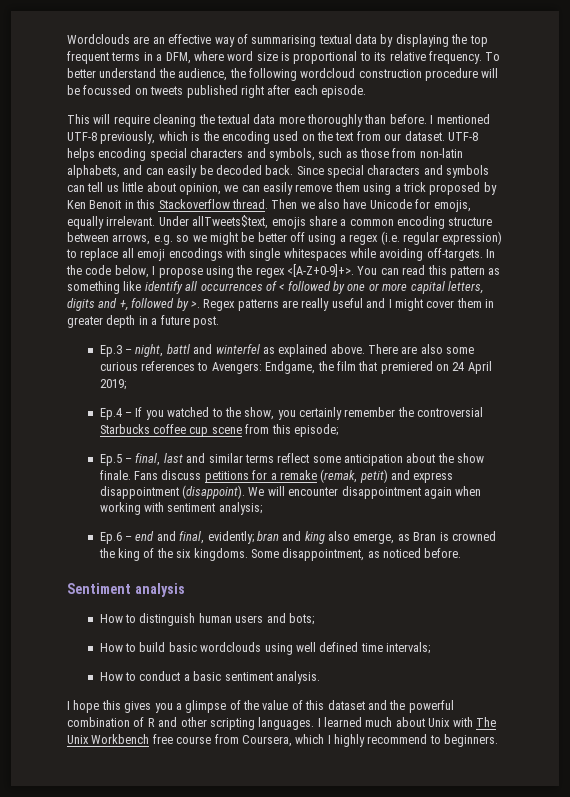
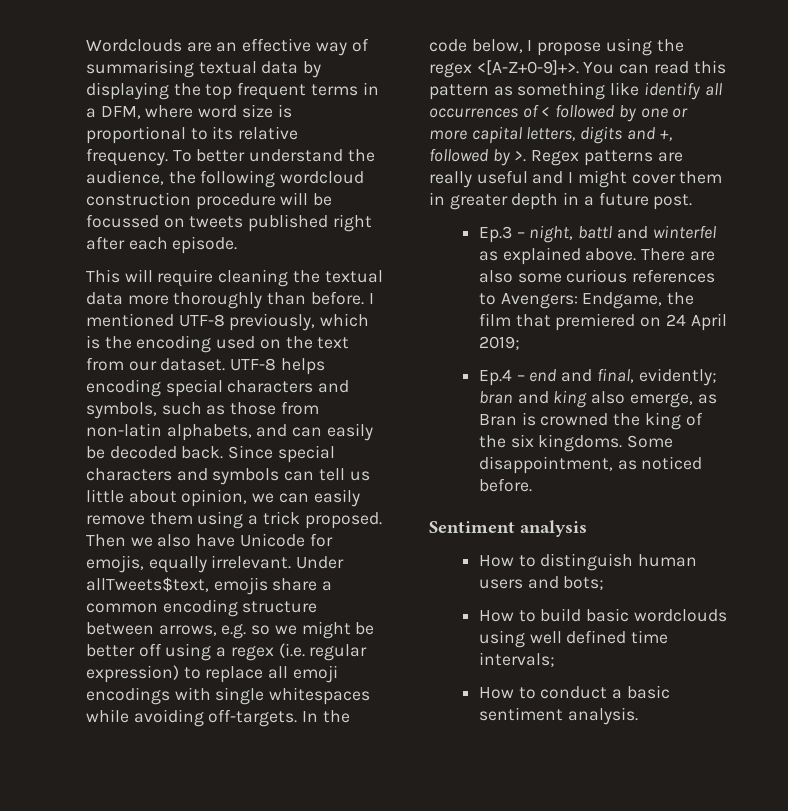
[429,182,497,195] [67,199,268,209] proposed by Ken Benoit in this Stackoverflow thread. -> [304,512,382,529] proposed.
[135,407,484,420] [99,424,338,437] [99,453,485,466] [99,469,454,483] [99,485,482,499] [99,502,262,515] [99,532,133,544] If you watched to the show, you certainly remember the controversial Starbucks coffee cup scene from this episode; // Ep.5 – final, last and similar terms reflect some anticipation about the show finale. Fans discuss petitions for a remake (remak, petit) and express disappointment (disappoint). We will encounter disappointment again when working with sentiment analysis; // Ep.6 – -> (525, 378) none
[67,700,454,713] [67,717,496,730] [67,734,499,747] // I hope this gives you a glimpse of the value of this dataset and the powerful combination of R and other scripting languages. I learned much about Unix with The Unix Workbench free course from Coursera, which I highly recommend to beginners. -> (638, 716) none

